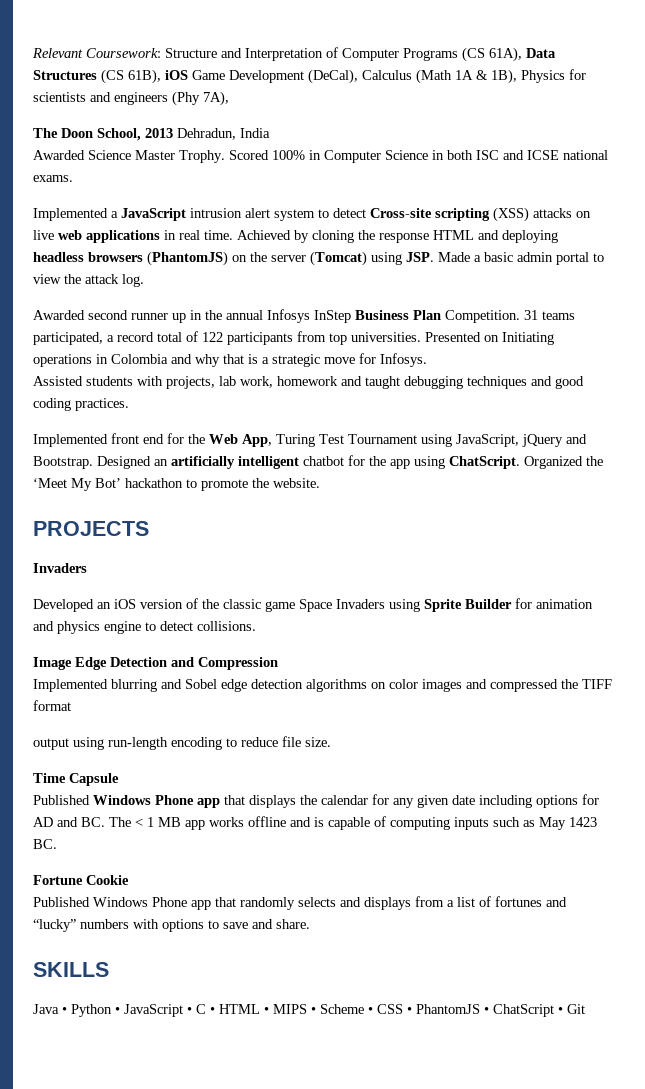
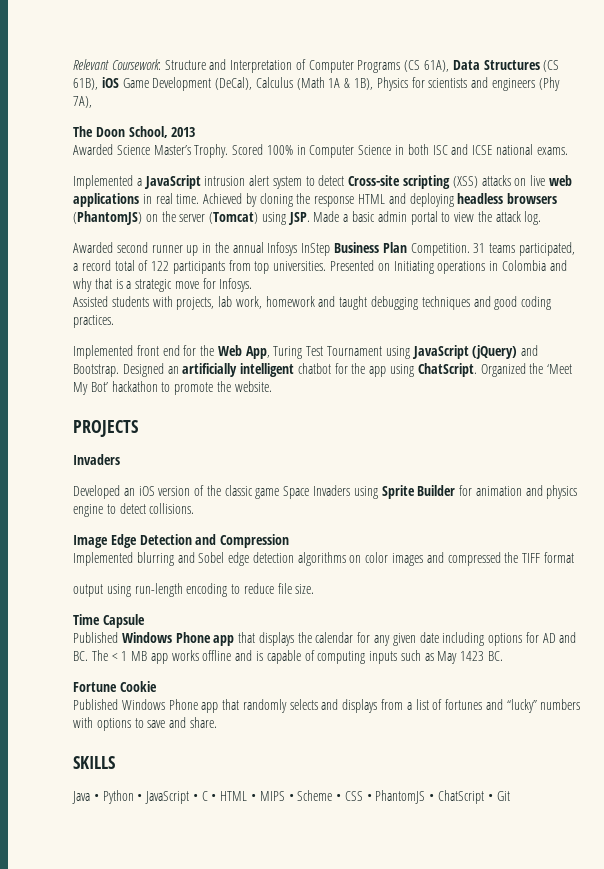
[177,128,270,140] Dehradun, India -> (196, 132) none
[135,150,175,160] Master -> [153,145,191,155] Master’s
[456,434,563,447] JavaScript, jQuery -> [411,345,518,359] JavaScript (jQuery)

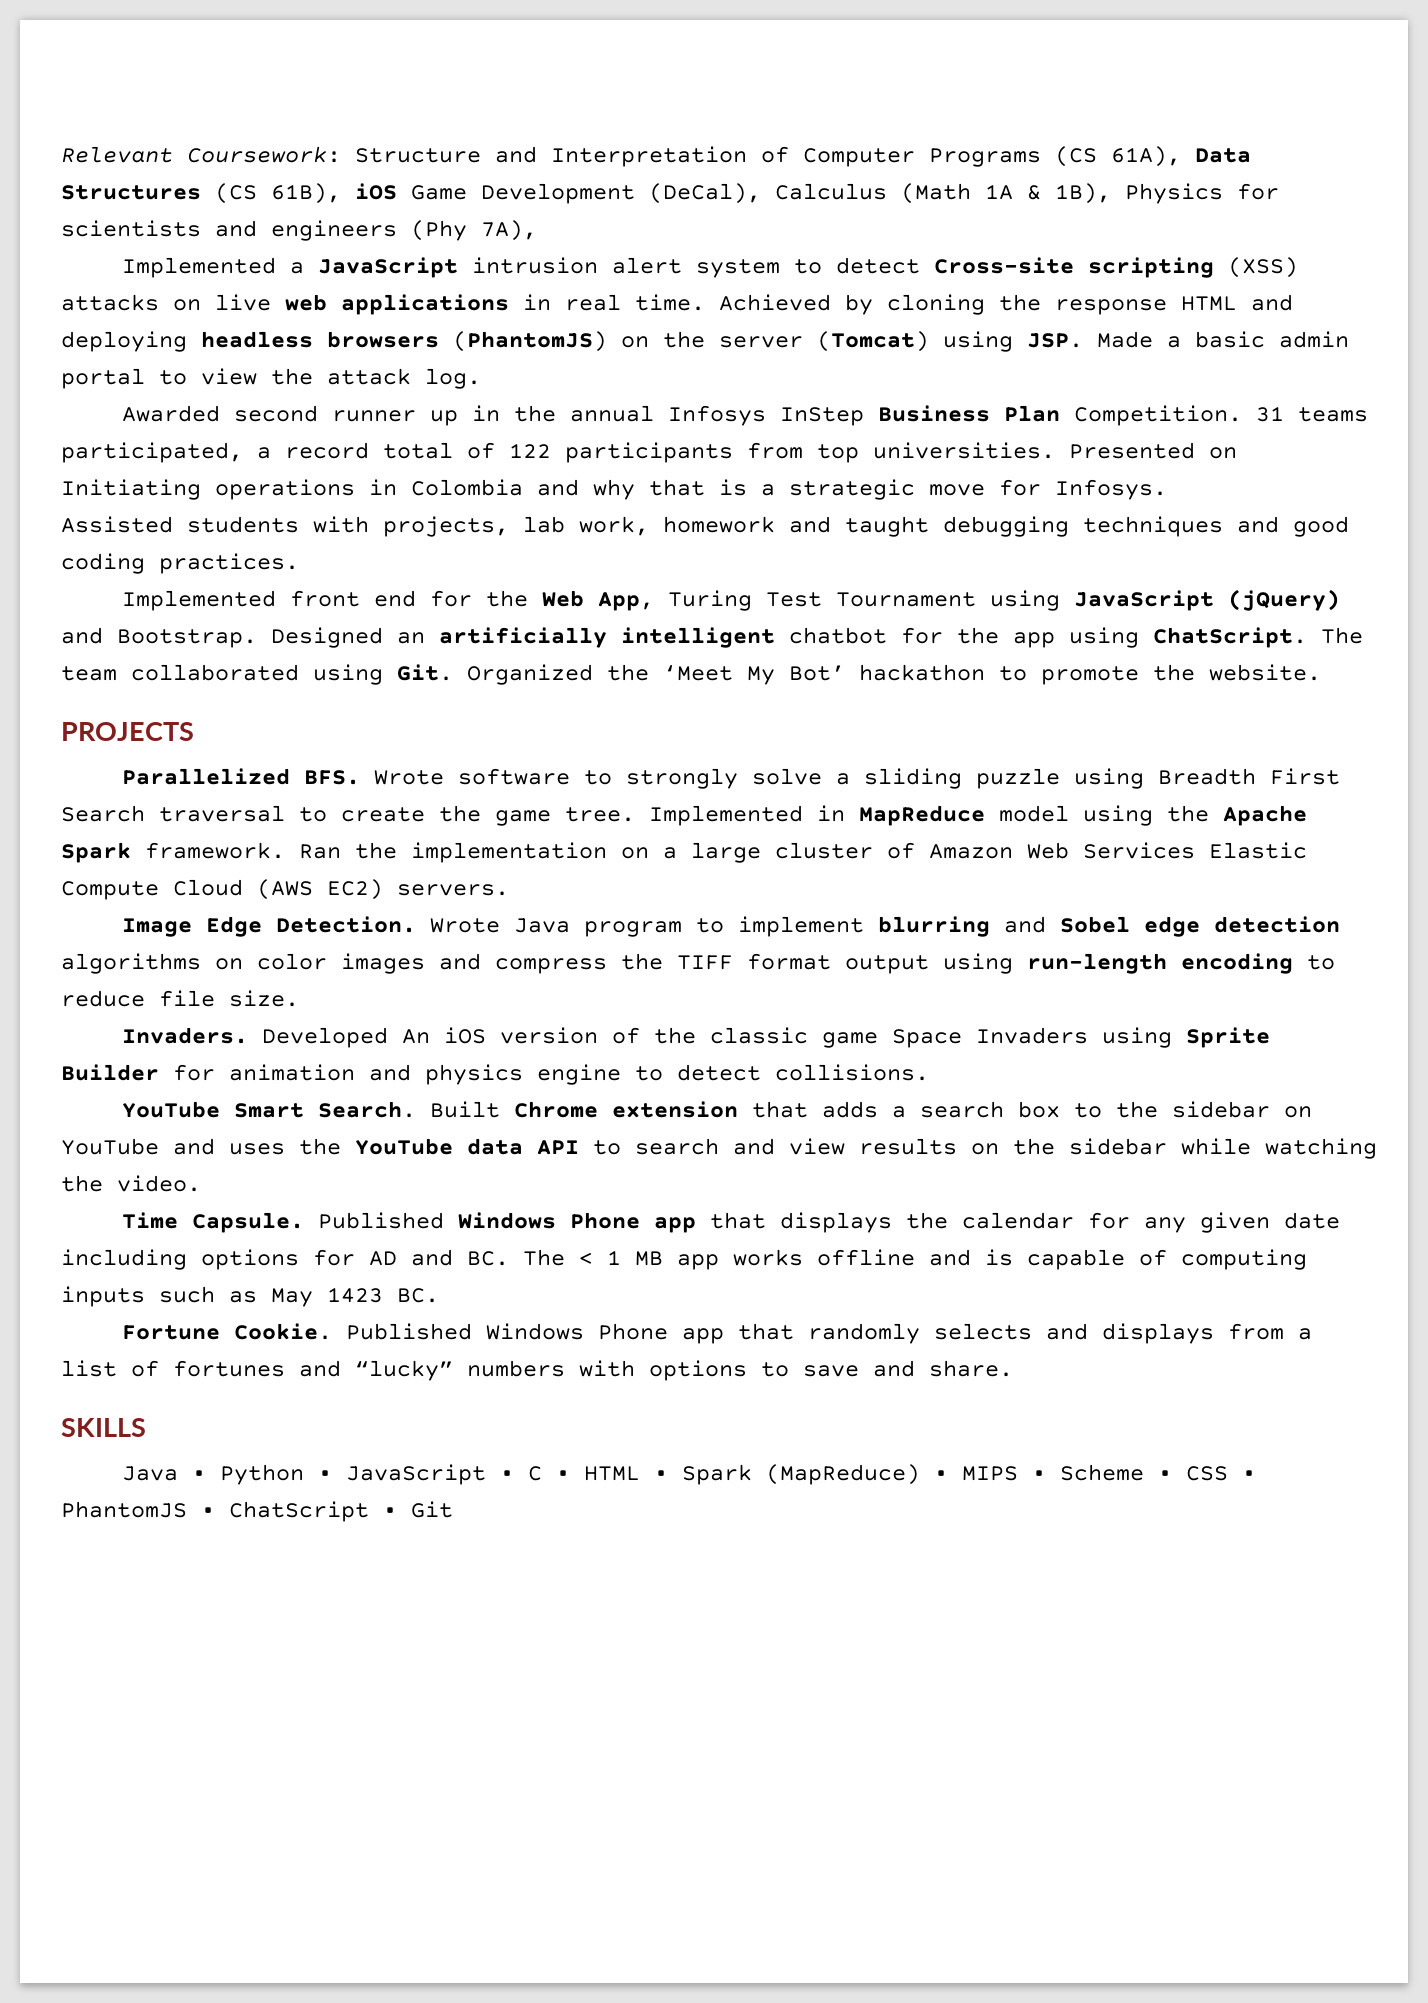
[73,126,196,138] [73,144,568,158] // The Doon School, 2013 // Awarded Science Master’s Trophy. Scored 100% in Computer Science in both ISC and ICSE national exams. -> (537, 230) none
(477, 370) none -> [1321,627,1363,644] [61,664,453,685] The team collaborated using Git.
[73,454,120,465] [73,485,135,499] Invaders // Developed an -> [121,768,1340,789] [61,805,1307,826] [61,842,1307,863] [61,879,509,900] [121,916,1340,937] [61,953,1335,974] [61,990,299,1007] [121,1027,430,1048] Parallelized BFS. Wrote software to strongly solve a sliding puzzle using Breadth First Search traversal to create the game tree. Implemented in MapReduce model using the Apache Spark framework. Ran the implementation on a large cluster of Amazon Web Services Elastic Compute Cloud (AWS EC2) servers. // Image Edge Detection. Wrote Java program to implement blurring and Sobel edge detection algorithms on color images and compress the TIFF format output using run-length encoding to reduce file size. // Invaders. Developed An
[73,534,290,548] [73,552,574,566] [73,583,315,597] Image Edge Detection and Compression // Implemented blurring and Sobel edge detection algorithms on color images and compressed the TIFF format // output using run-length encoding to reduce file size. -> [121,1101,1312,1118] [61,1138,1377,1159] [61,1175,201,1192] YouTube Smart Search. Built Chrome extension that adds a search box to the sidebar on YouTube and uses the YouTube data API to search and view results on the sidebar while watching the video.
[102,614,145,628] Capsule // -> [191,1212,304,1233] Capsule.
[119,681,157,692] Cookie // -> [233,1323,332,1340] Cookie.
(257, 797) none -> [681,1464,948,1485] Spark (MapReduce) •

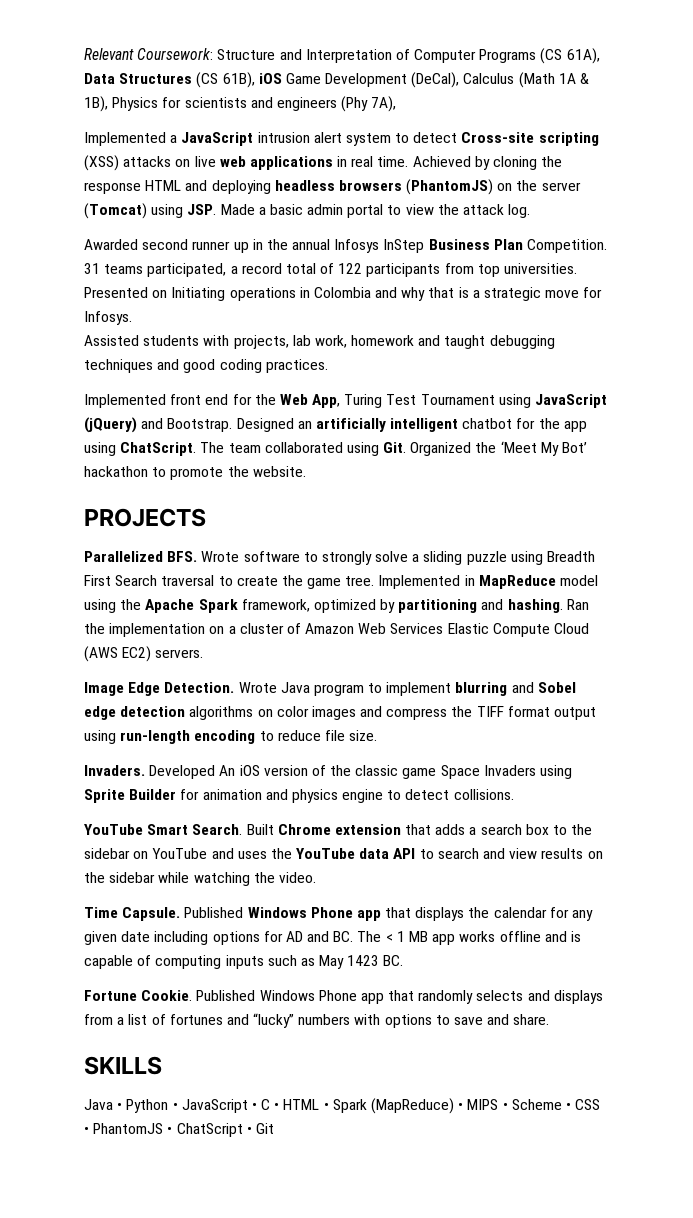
[145,842,285,859] framework. -> [241,599,563,613] framework, optimized by partitioning and hashing.
[691,842,761,863] large -> (236, 630) none

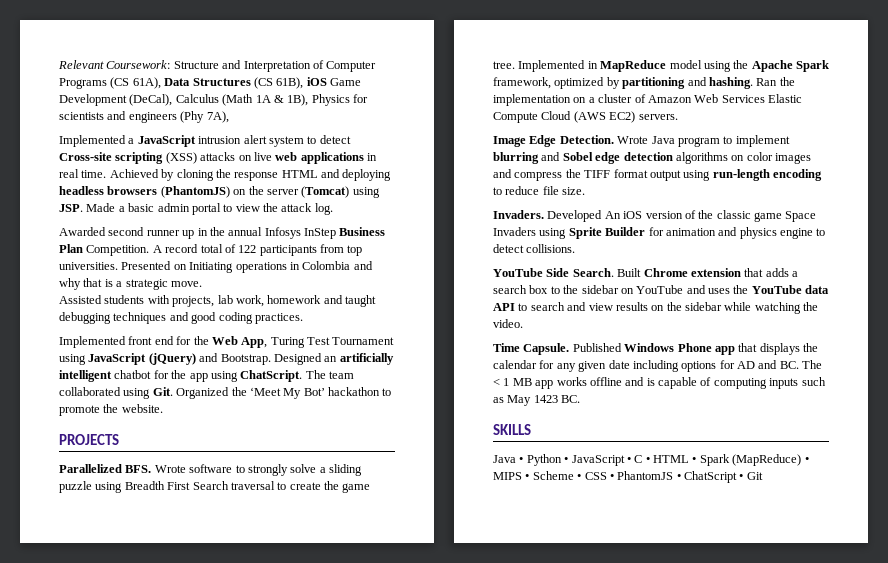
[84,263,238,277] 31 teams participated, a -> [152,245,162,253] A
[545,287,603,298] [84,311,132,325] move for Infosys. -> [170,281,202,287] move.
[147,824,189,835] Smart -> [546,268,570,277] Side
[84,990,603,1004] [84,1013,550,1028] // Fortune Cookie. Published Windows Phone app that randomly selects and displays from a list of fortunes and “lucky” numbers with options to save and share. -> (581, 399) none

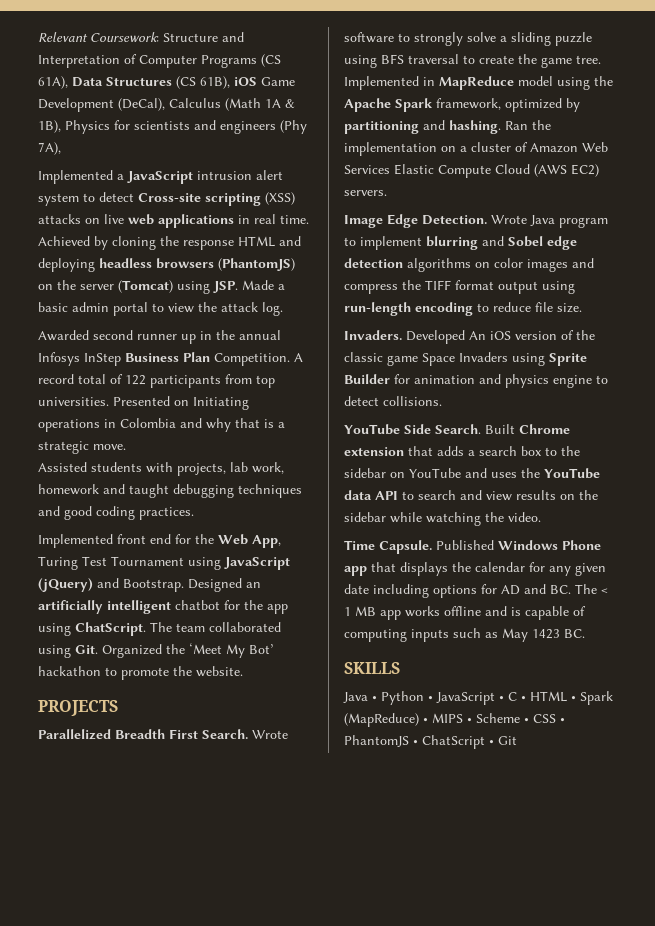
[125,465,152,473] BFS. -> [115,729,248,739] Breadth First Search.
[124,481,229,490] Breadth First Search -> [381,54,404,64] BFS

